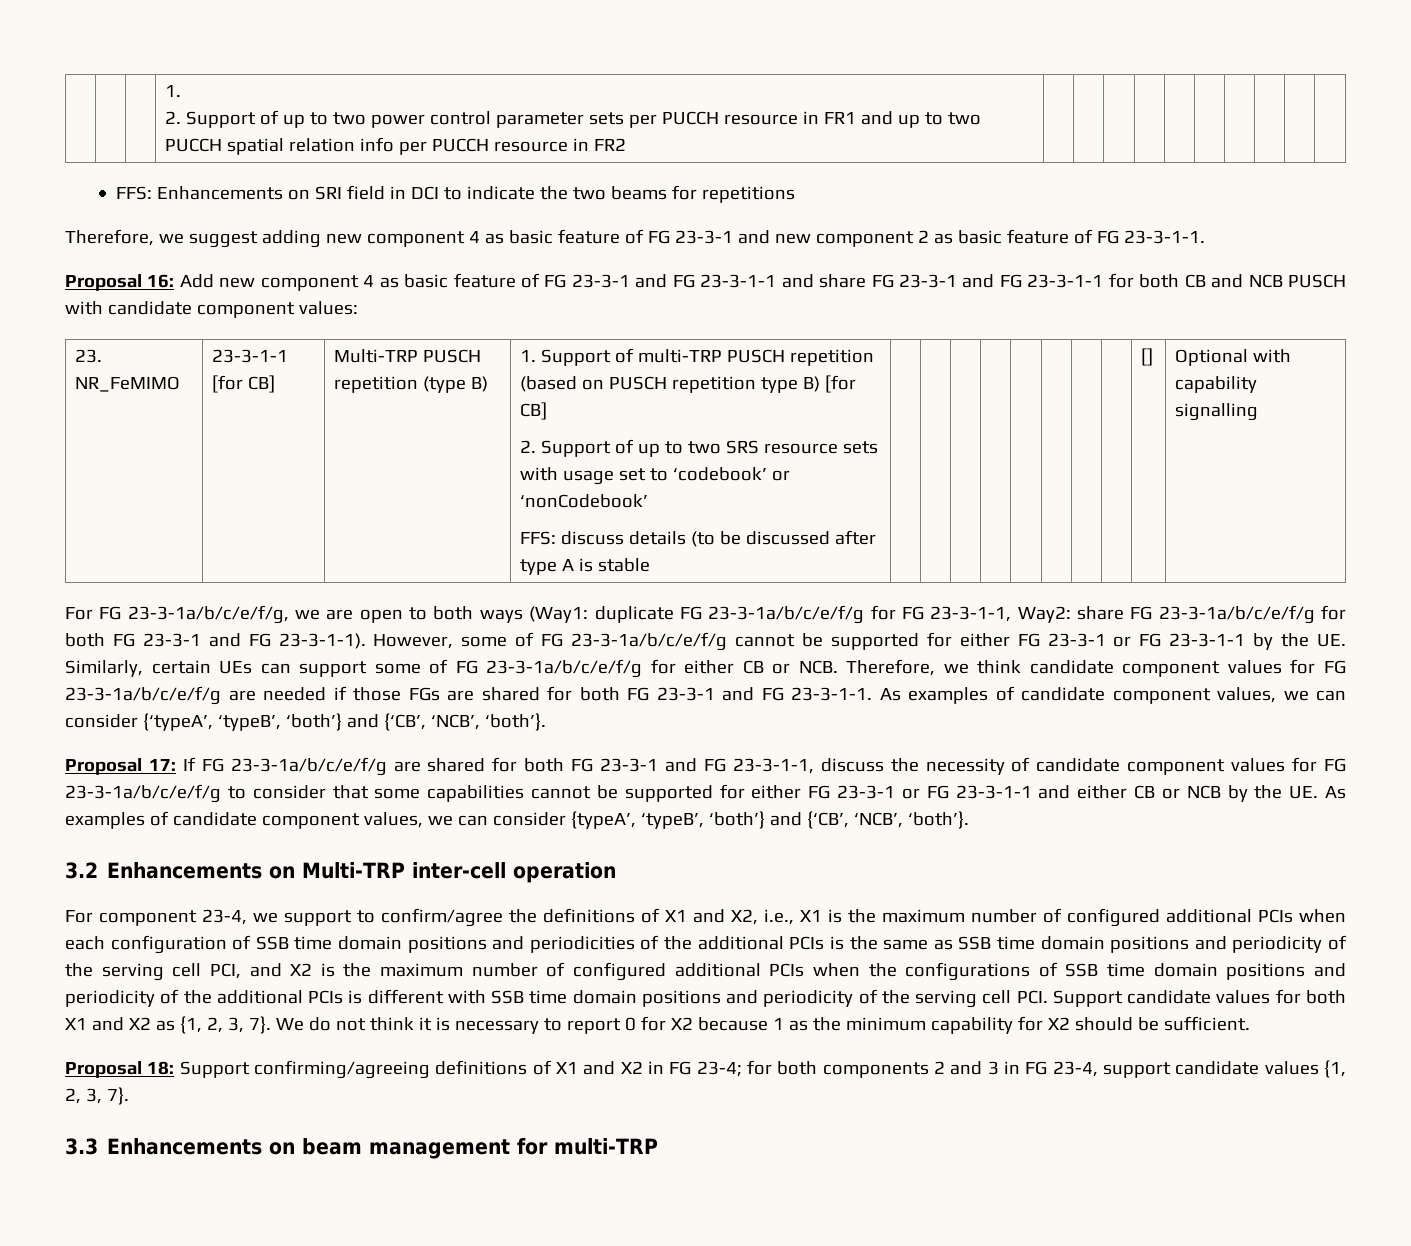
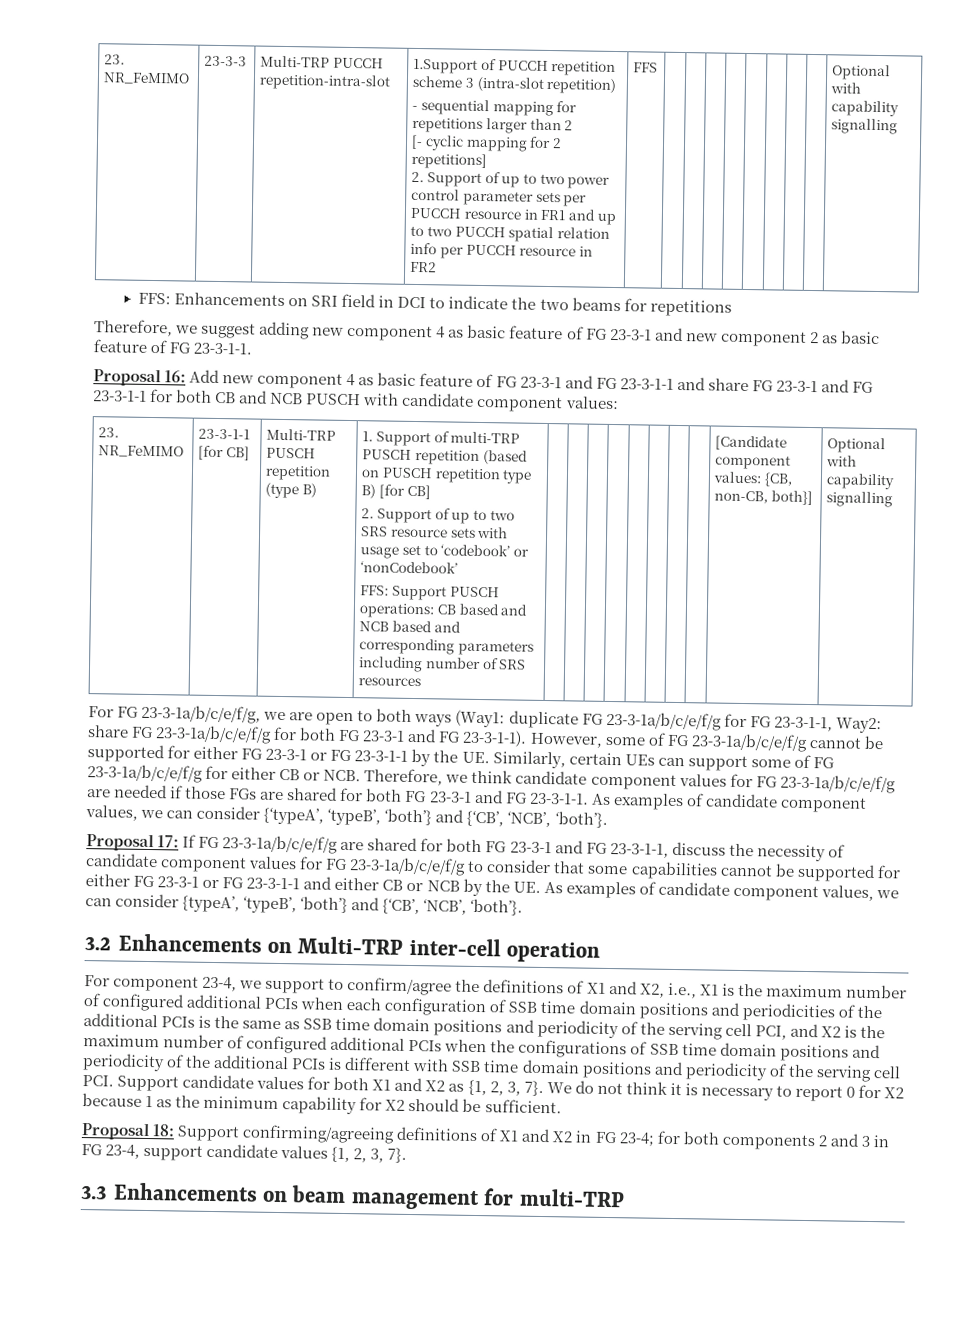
[165,85,182,97] | | | 1. -> [104,54,126,65] [103,72,191,85] [204,55,248,67] [260,55,385,69] [259,73,392,91] [413,58,617,77] [412,75,617,95] [412,99,578,117] [412,117,574,134] [411,134,562,152] [411,152,488,170] 23. NR_FeMIMO | 23-3-3 | Multi-TRP PUCCH repetition-intra-slot | 1.Support of PUCCH repetition scheme 3 (intra-slot repetition) // - sequential mapping for repetitions larger than 2 // [- cyclic mapping for 2 repetitions]
(627, 144) | | | | | | | | | -> [633,62,659,73] [832,64,892,81] [830,82,862,94] [831,100,900,117] [831,118,899,135] FFS | | | | | | | | | Optional with capability signalling
[561,530,877,547] [520,558,651,575] [1141,348,1154,366] discuss details (to be discussed after type A is stable | | | | | | | | | [] -> [392,585,500,601] [359,603,529,619] [359,620,461,633] [359,638,535,656] [358,656,527,673] [358,677,422,687] [715,435,788,451] [715,454,792,470] [713,471,794,487] [714,490,814,506] Support PUSCH operations: CB based and NCB based and corresponding parameters including number of SRS resources | | | | | | | | | [Candidate component values: {CB, non-CB, both}]

